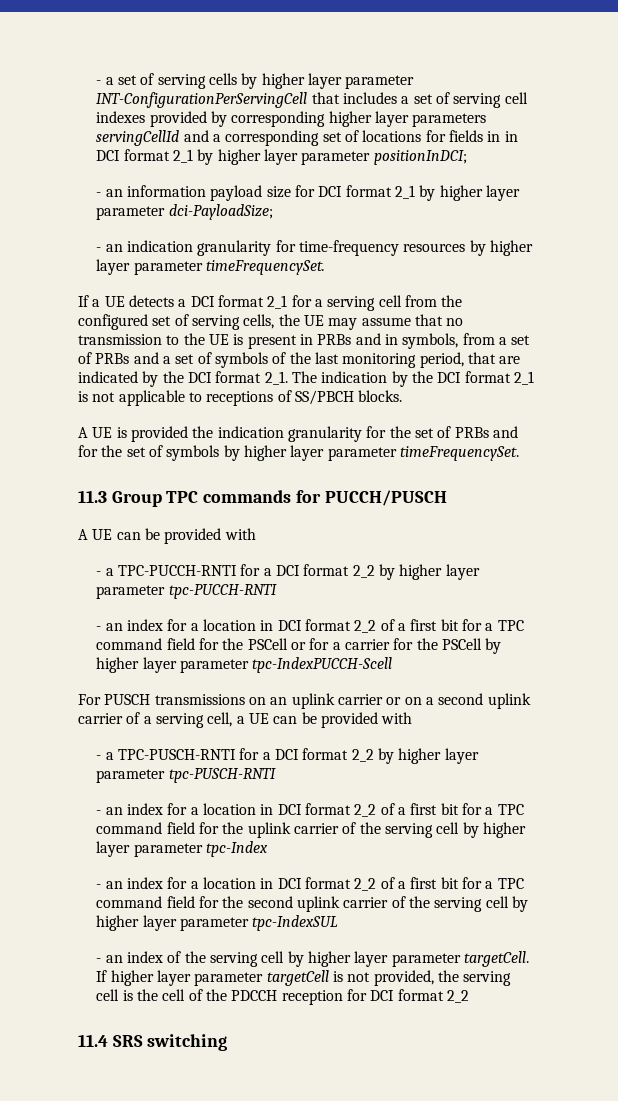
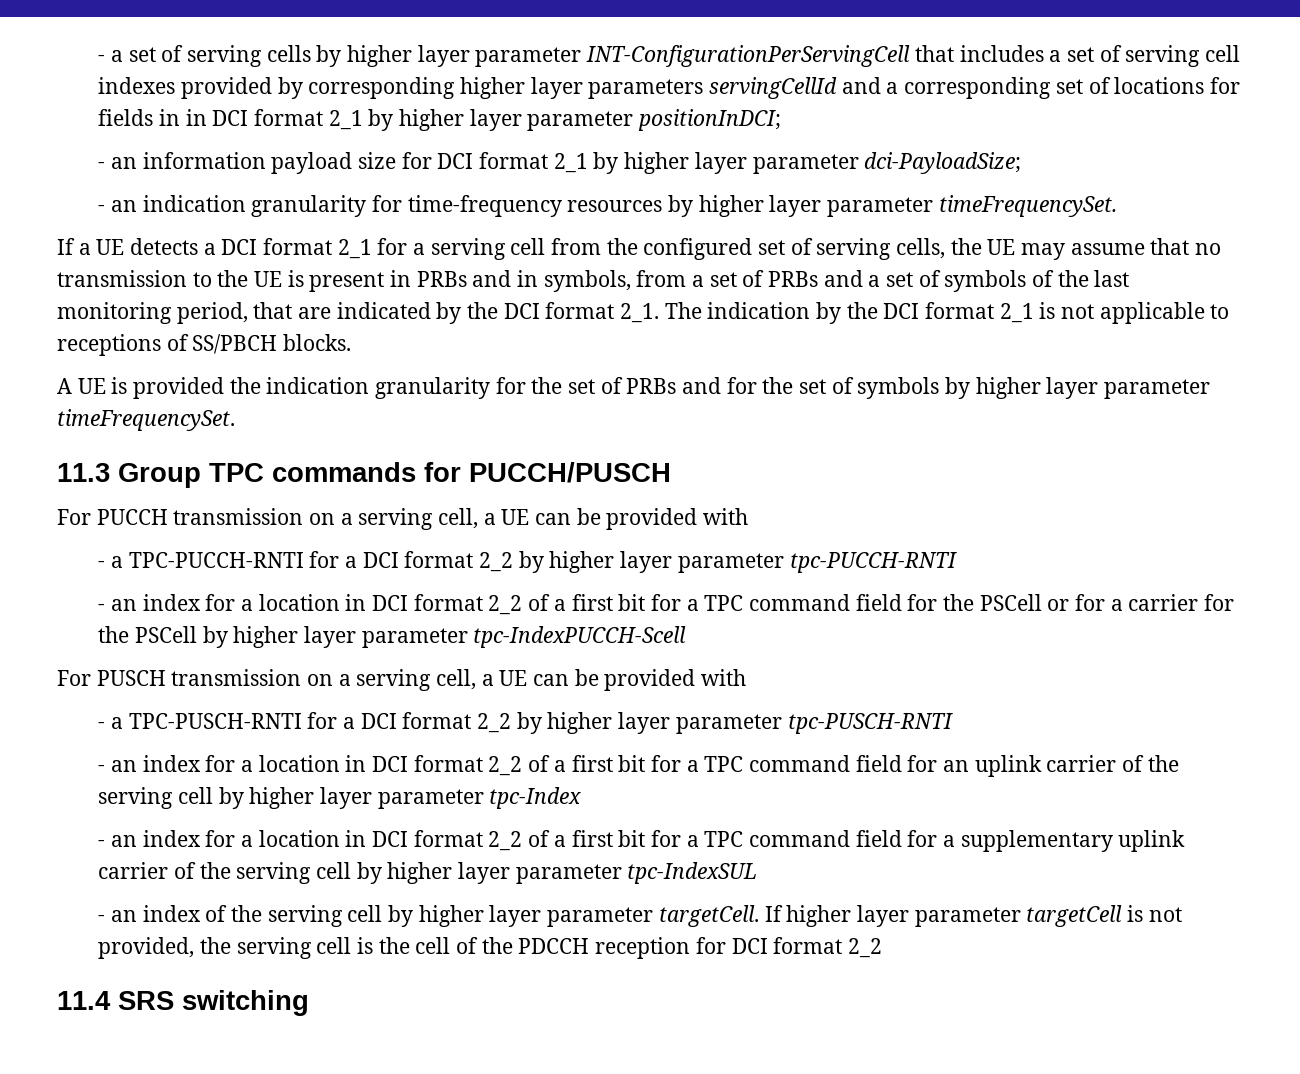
[78,529,88,540] A -> [57,508,496,530] For PUCCH transmission on a serving cell, a
[154,693,531,709] [78,712,141,724] transmissions on an uplink carrier or on a second uplink carrier of -> [171,669,334,686] transmission on
[222,822,244,834] the -> [942,760,969,772] an
[222,896,293,908] the second -> [942,830,1113,852] a supplementary

